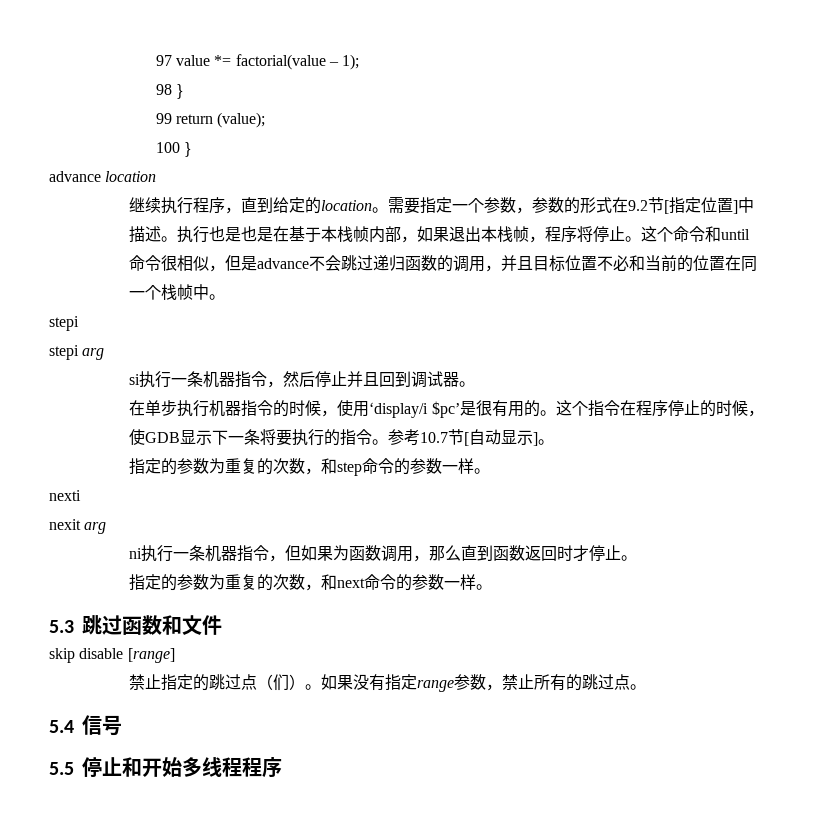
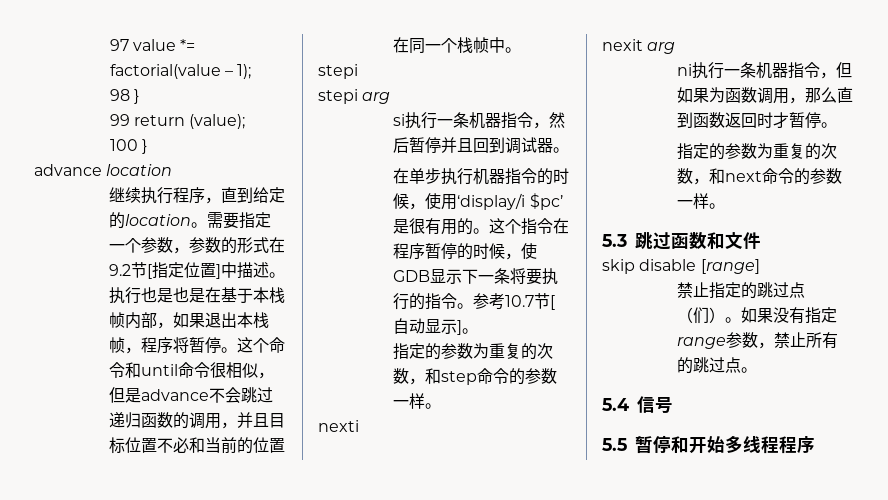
[593,226,626,242] 停止 -> [189,337,222,353] 暂停
[315,371,348,387] 停止 -> [409,137,442,153] 暂停
[668,400,700,416] 停止 -> [425,243,458,259] 暂停
[589,545,622,561] 停止 -> [789,112,822,128] 暂停
[82,757,122,777] 停止 -> [635,435,671,454] 暂停

